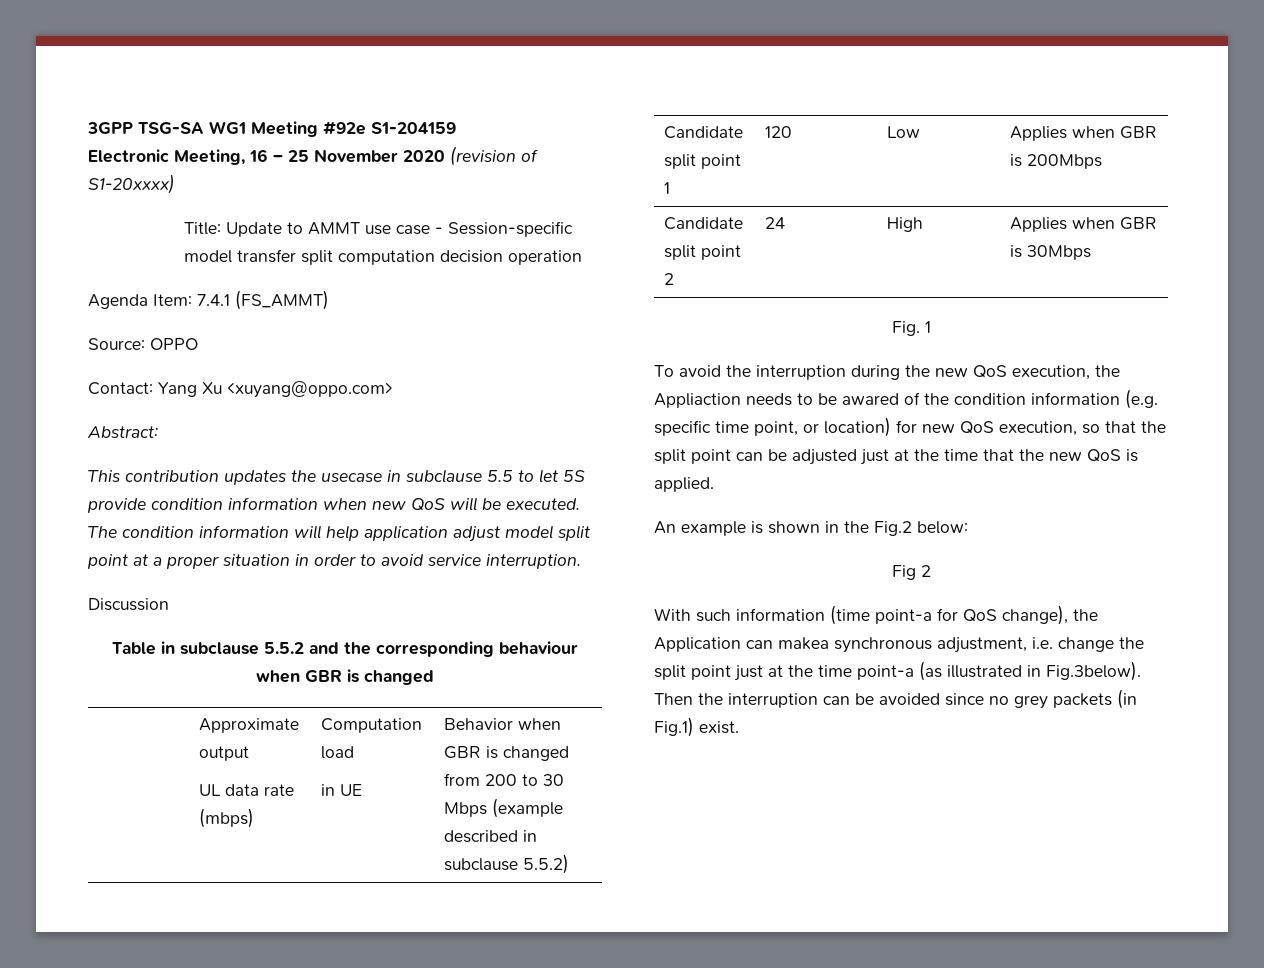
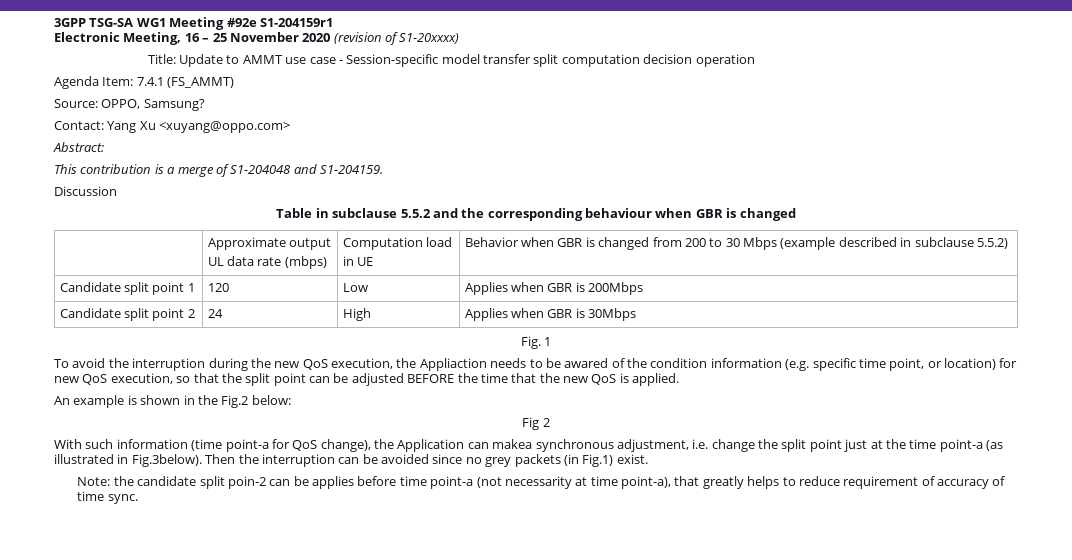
[371,122,456,134] S1-204159 -> [259,18,333,27] S1-204159r1
[150,338,198,350] OPPO -> [101,99,205,111] OPPO, Samsung?
[224,469,585,485] [87,497,580,513] [88,525,590,542] [87,554,581,569] updates the usecase in subclause 5.5 to let 5S provide condition information when new QoS will be executed. The condition information will help application adjust model split point at a proper situation in order to avoid service interruption. -> [154,164,383,177] is a merge of S1-204048 and S1-204159.
[860,449,909,465] just at -> [407,374,455,383] BEFORE
(739, 727) none -> [77,476,1006,489] [77,491,138,504] // Note: the candidate split poin-2 can be applies before time point-a (not necessarity at time point-a), that greatly helps to reduce requirement of accuracy of time sync.

